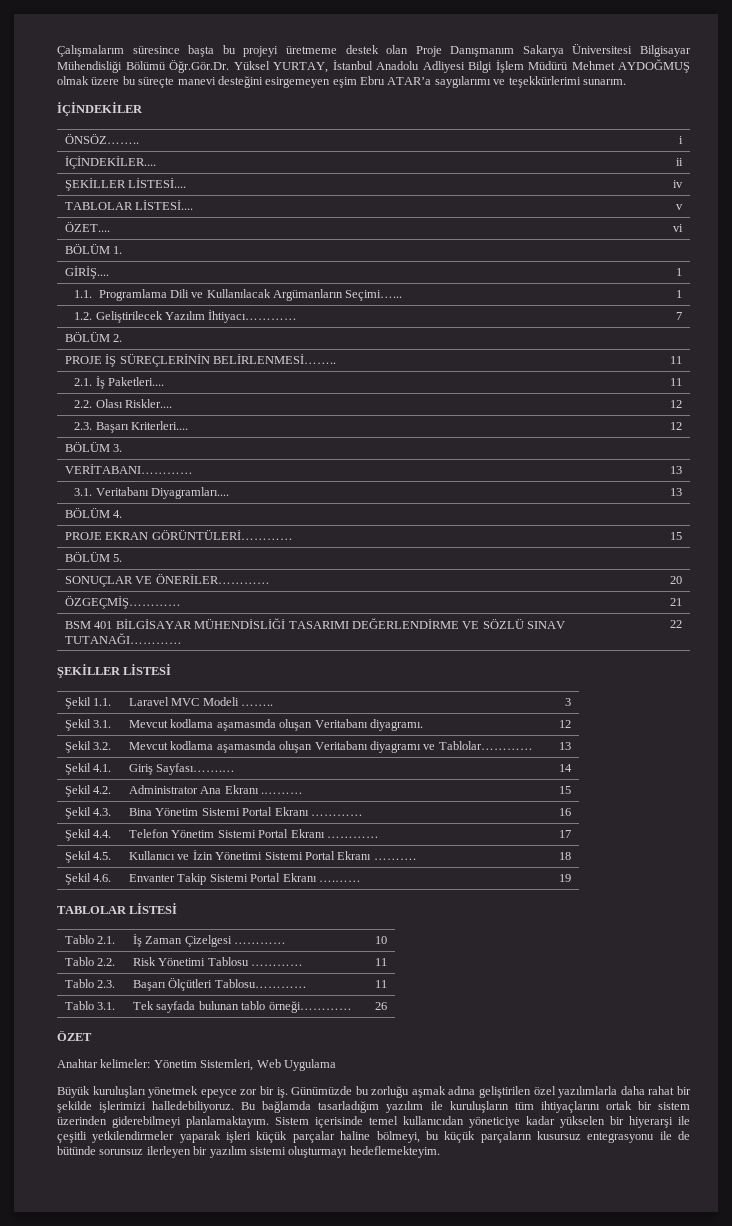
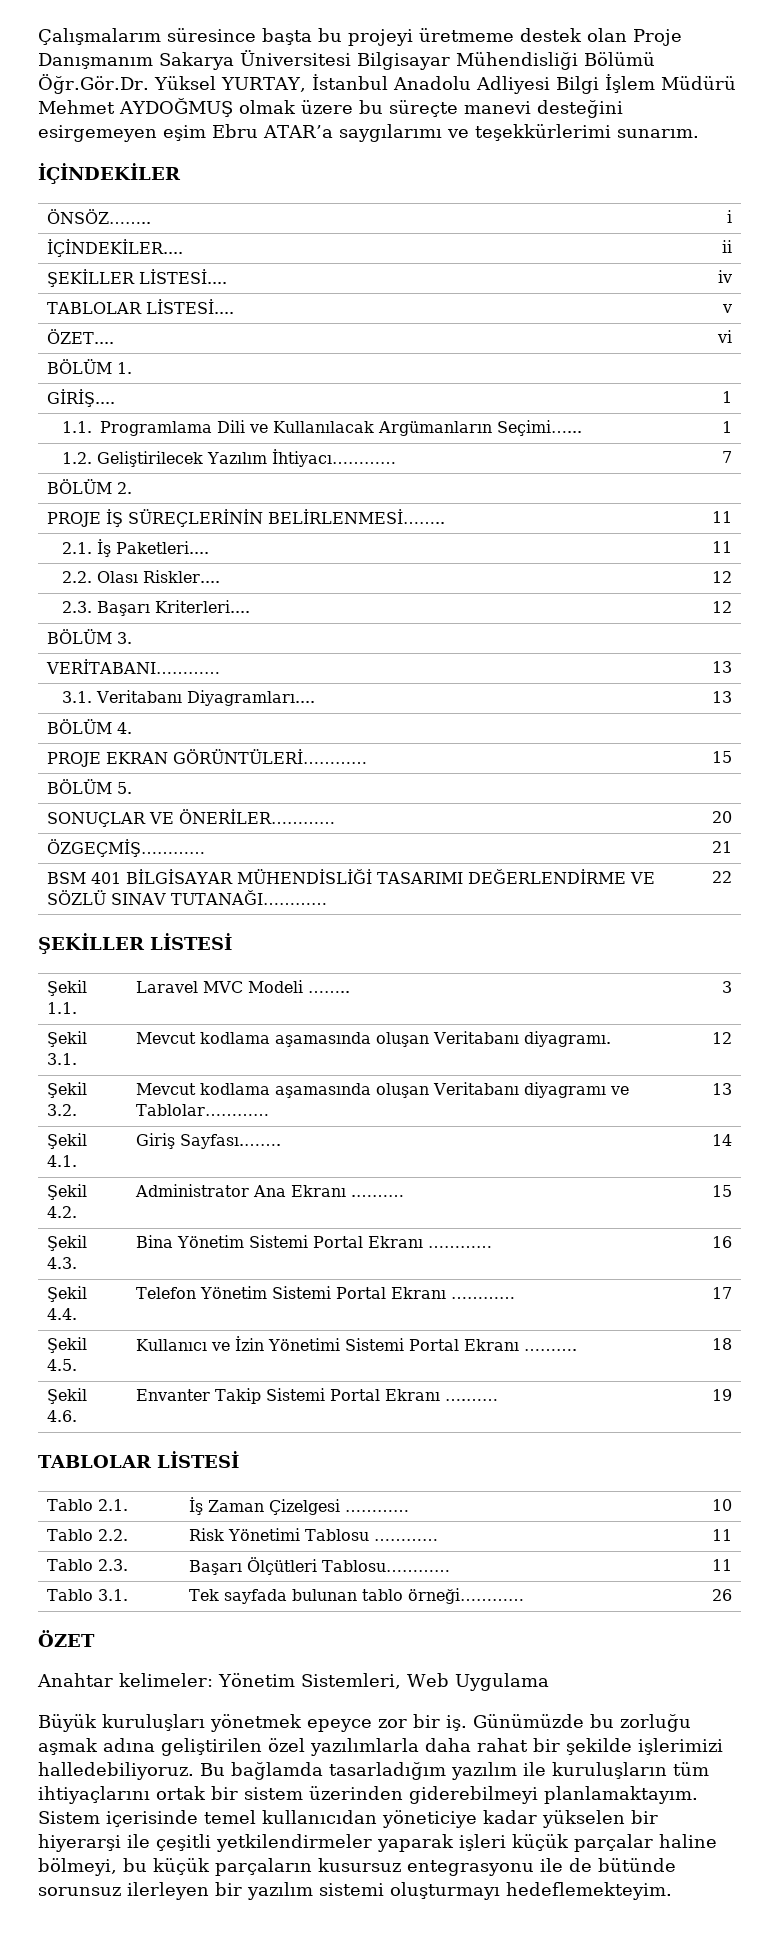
[156,763,236,775] Sayfası…….… -> [180,1134,282,1149] Sayfası.…….

